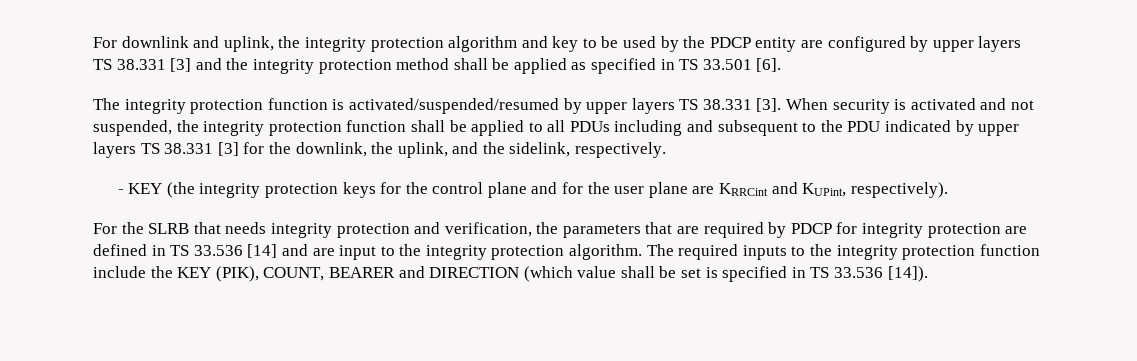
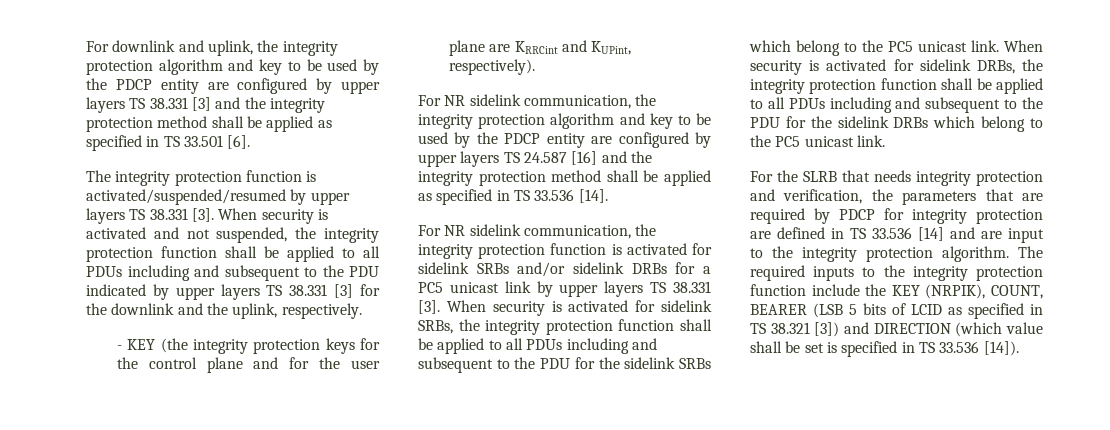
[295,142,571,158] downlink, the uplink, and the sidelink, -> [111,303,278,319] downlink and the uplink,
(948, 190) none -> [418,94,657,109] [418,113,711,129] [418,132,711,148] [418,151,652,167] [418,170,711,186] [418,189,608,205] [418,224,657,239] [418,243,712,259] [418,262,711,277] [418,281,711,297] [418,300,712,316] [418,319,712,335] [418,338,657,354] [418,357,711,373] [749,40,1043,56] [750,59,1043,75] [750,78,1043,94] [750,97,1043,113] [750,116,1043,132] [750,135,885,147] // For NR sidelink communication, the integrity protection algorithm and key to be used by the PDCP entity are configured by upper layers TS 24.587 [16] and the integrity protection method shall be applied as specified in TS 33.536 [14]. // For NR sidelink communication, the integrity protection function is activated for sidelink SRBs and/or sidelink DRBs for a PC5 unicast link by upper layers TS 38.331 [3]. When security is activated for sidelink SRBs, the integrity protection function shall be applied to all PDUs including and subsequent to the PDU for the sidelink SRBs which belong to the PC5 unicast link. When security is activated for sidelink DRBs, the integrity protection function shall be applied to all PDUs including and subsequent to the PDU for the sidelink DRBs which belong to the PC5 unicast link.
[215,266,259,282] (PIK), -> [925,284,986,299] (NRPIK),
(395, 272) none -> [813,303,1043,319] [750,322,840,337] (LSB 5 bits of LCID as specified in TS 38.321 [3])

